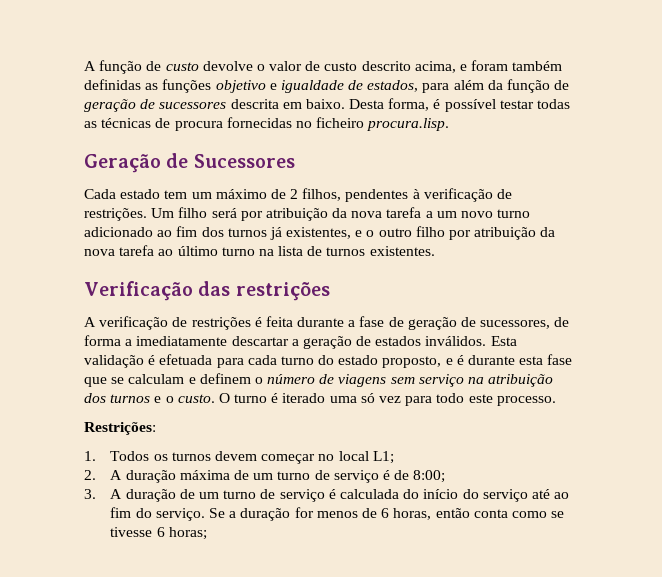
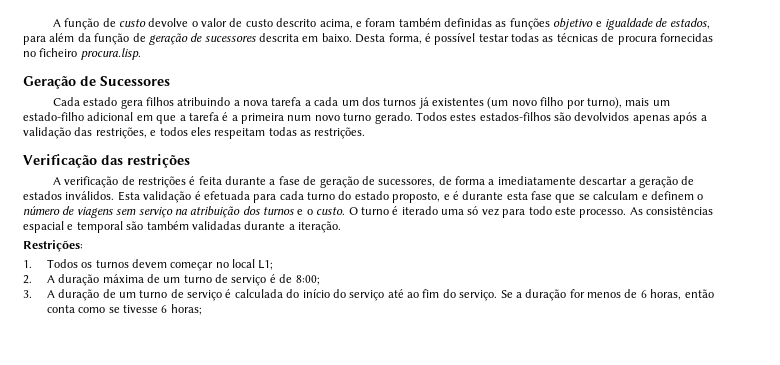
[164,188,513,202] [84,207,531,221] [84,226,556,240] [84,245,435,256] tem um máximo de 2 filhos, pendentes à verificação de restrições. Um filho será por atribuição da nova tarefa a um novo turno adicionado ao fim dos turnos já existentes, e o outro filho por atribuição da nova tarefa ao último turno na lista de turnos existentes. -> [120,97,670,109] [23,112,707,124] [23,127,366,139] gera filhos atribuindo a nova tarefa a cada um dos turnos já existentes (um novo filho por turno), mais um estado-filho adicional em que a tarefa é a primeira num novo turno gerado. Todos estes estados-filhos são devolvidos apenas após a validação das restrições, e todos eles respeitam todas as restrições.
(556, 401) none -> [629,207,713,215] [23,221,341,233] As consistências espacial e temporal são também validadas durante a iteração.

